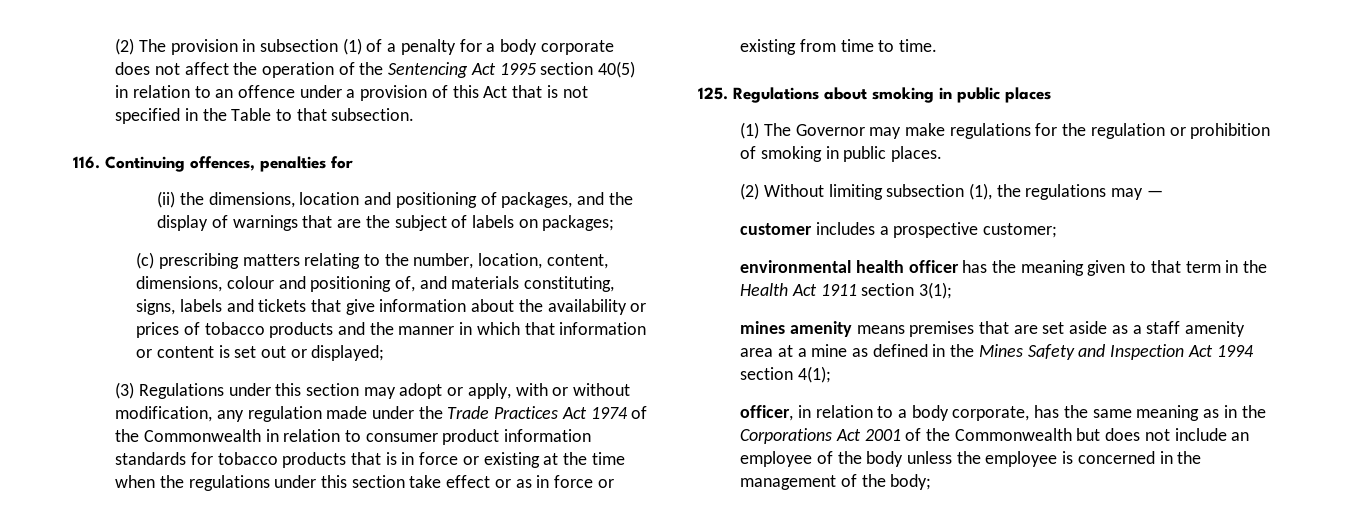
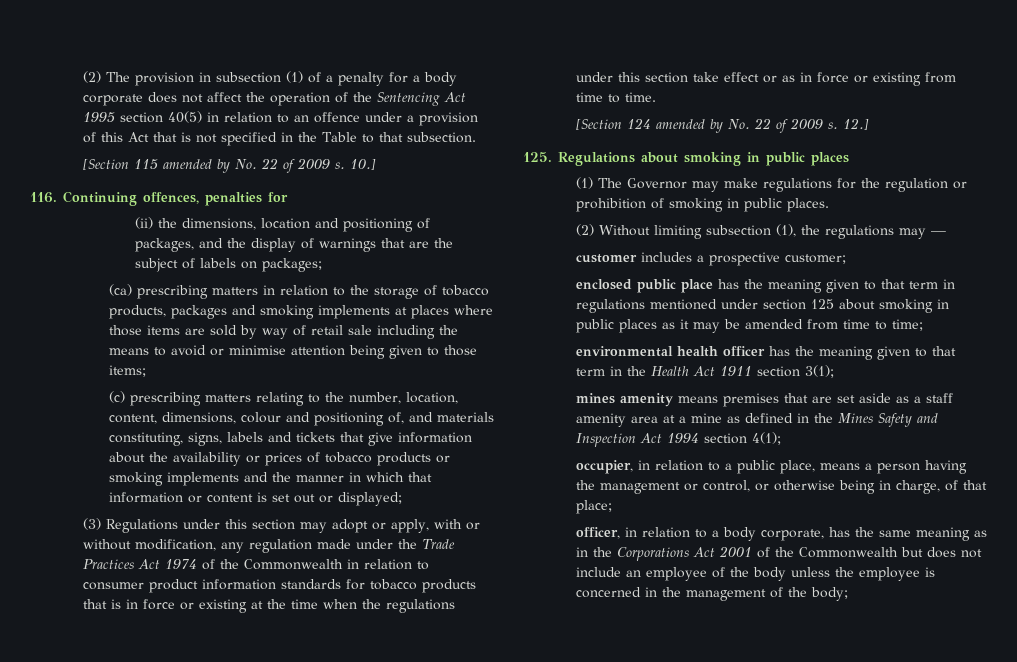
(415, 114) none -> [82,158,376,173] // [Section 115 amended by No. 22 of 2009 s. 10.]
(615, 223) none -> [108,284,489,299] [108,305,493,319] [108,325,458,339] [108,345,477,359] [108,365,146,377] // (ca) prescribing matters in relation to the storage of tobacco products, packages and smoking implements at places where those items are sold by way of retail sale including the means to avoid or minimise attention being given to those items;
(334, 330) none -> [435,455,450,463] [108,472,239,486] or smoking implements
(937, 45) none -> [575,118,869,133] // [Section 124 amended by No. 22 of 2009 s. 12.]
(1057, 230) none -> [575,279,955,293] [575,299,949,313] [575,319,923,333] // enclosed public place has the meaning given to that term in regulations mentioned under section 125 about smoking in public places as it may be amended from time to time;
(831, 374) none -> [575,460,967,474] [575,480,987,494] [575,500,612,514] // occupier, in relation to a public place, means a person having the management or control, or otherwise being in charge, of that place;

